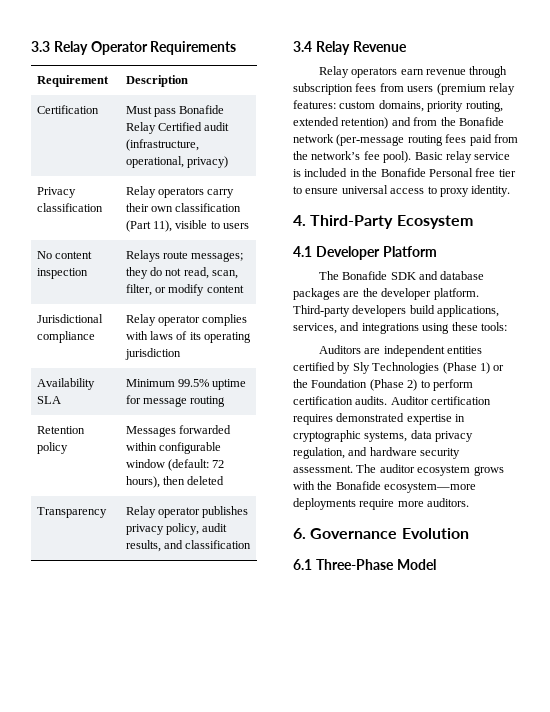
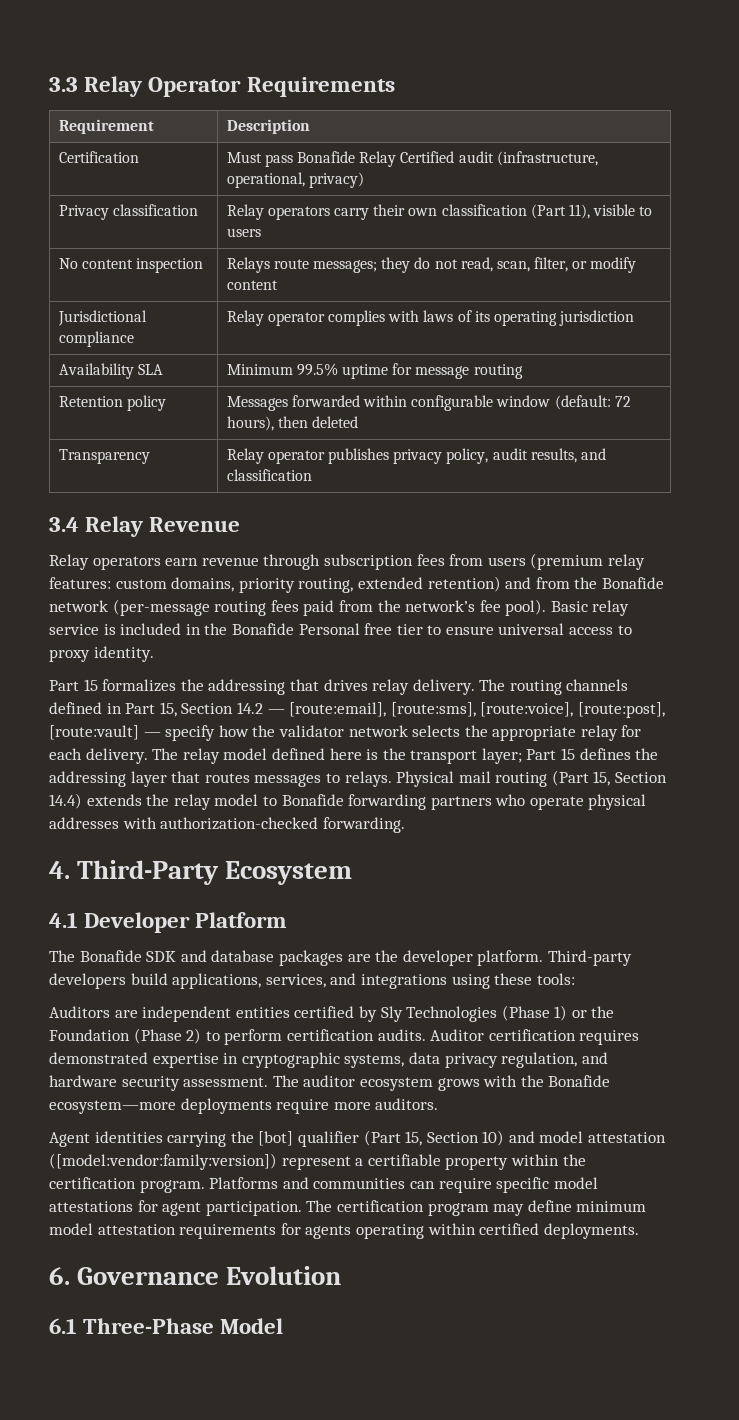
(511, 191) none -> [49,679,629,695] [49,702,665,718] [49,725,642,741] [49,748,659,764] [49,770,668,787] [49,793,647,810] [49,817,405,833] // Part 15 formalizes the addressing that drives relay delivery. The routing channels defined in Part 15, Section 14.2 — [route:email], [route:sms], [route:voice], [route:post], [route:vault] — specify how the validator network selects the appropriate relay for each delivery. The relay model defined here is the transport layer; Part 15 defines the addressing layer that routes messages to relays. Physical mail routing (Part 15, Section 14.4) extends the relay model to Bonafide forwarding partners who operate physical addresses with authorization-checked forwarding.
(470, 502) none -> [49,1130,667,1147] [49,1153,586,1170] [49,1177,598,1193] [49,1200,647,1216] [49,1223,639,1239] // Agent identities carrying the [bot] qualifier (Part 15, Section 10) and model attestation ([model:vendor:family:version]) represent a certifiable property within the certification program. Platforms and communities can require specific model attestations for agent participation. The certification program may define minimum model attestation requirements for agents operating within certified deployments.

